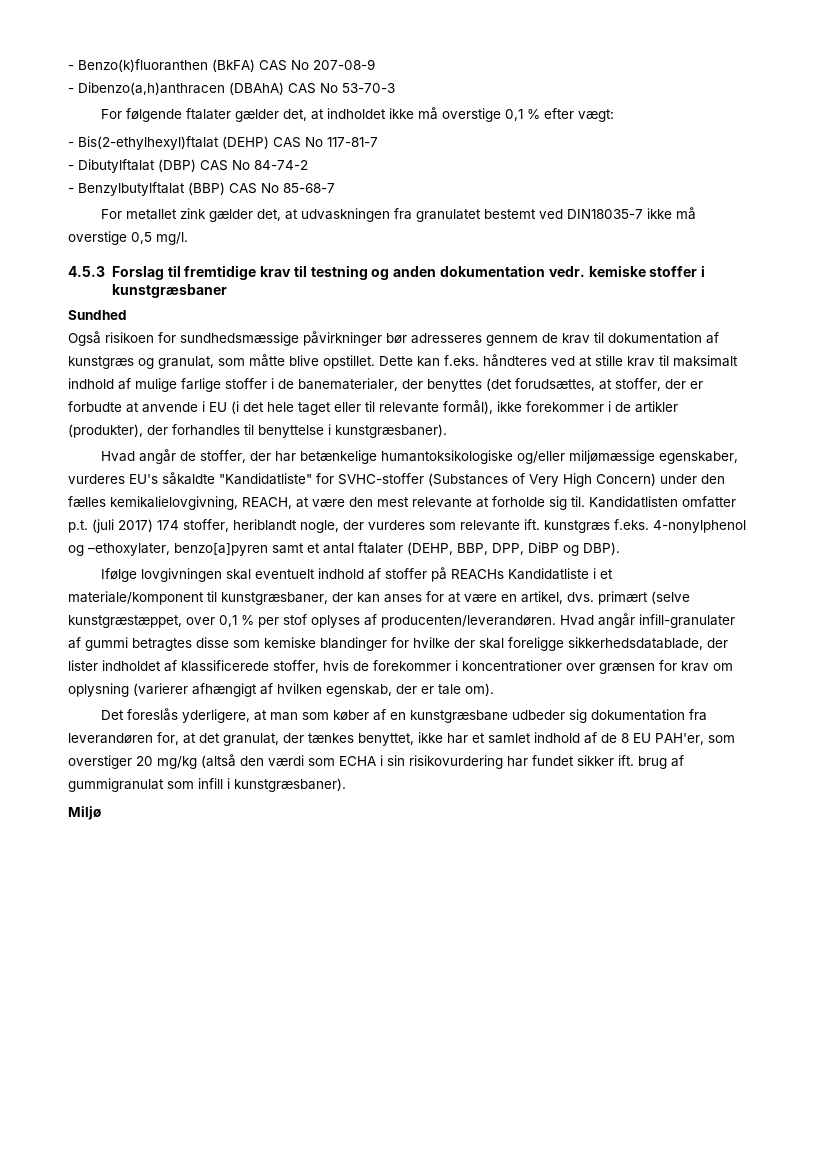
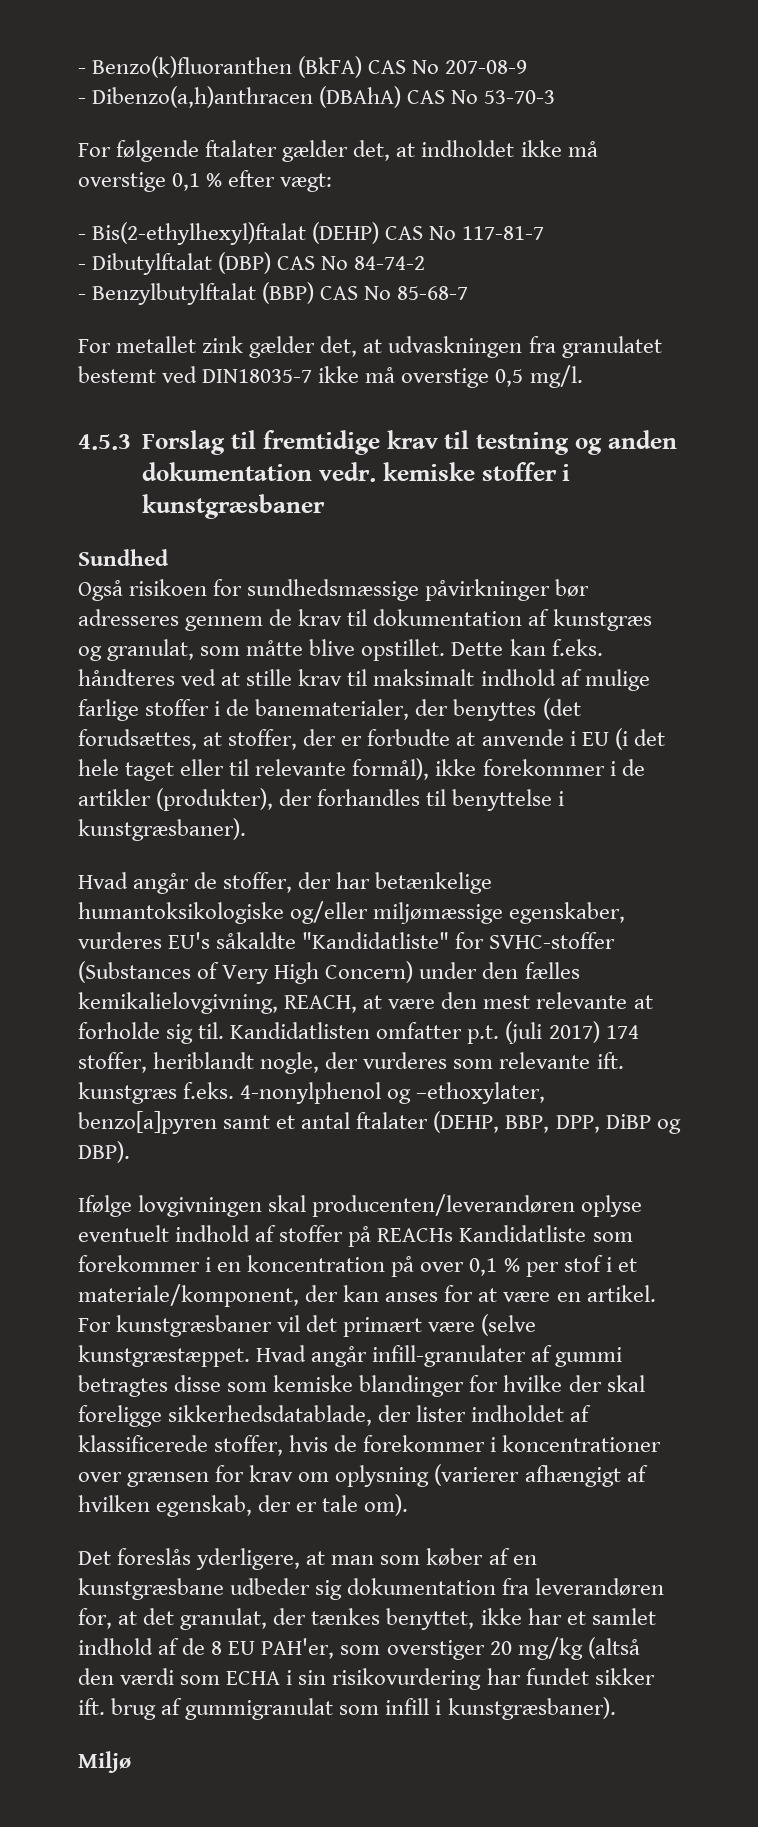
(252, 574) none -> [312,1194,643,1217] producenten/leverandøren oplyse
[593,568,614,579] [68,591,328,605] i et materiale/komponent til kunstgræsbaner, -> [592,1232,633,1242] [78,1255,637,1277] [78,1284,299,1307] som forekommer i en koncentration på over 0,1 % per stof i et materiale/komponent,
[521,591,690,605] [68,614,556,628] artikel, dvs. primært (selve kunstgræstæppet, over 0,1 % per stof oplyses af producenten/leverandøren. -> [586,1285,656,1302] [78,1314,537,1337] [78,1345,250,1367] artikel. For kunstgræsbaner vil det primært være (selve kunstgræstæppet.

